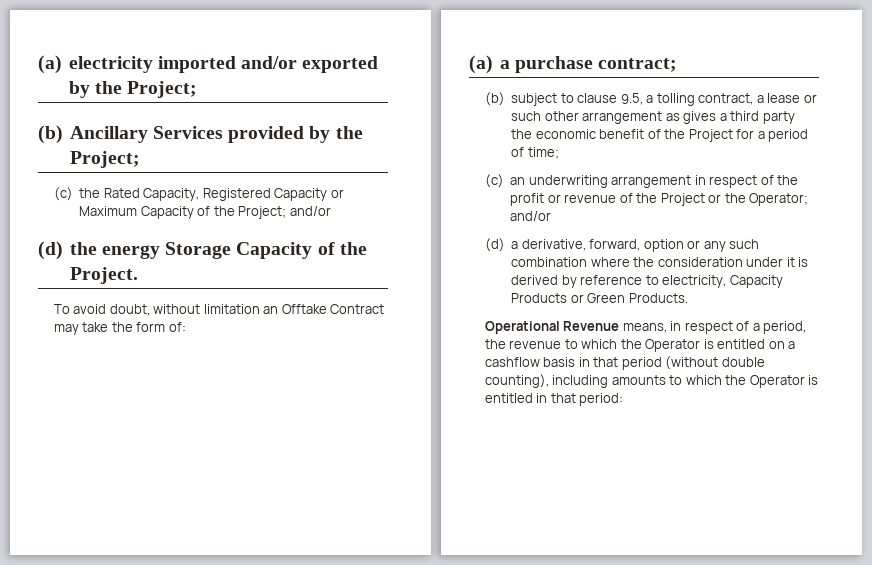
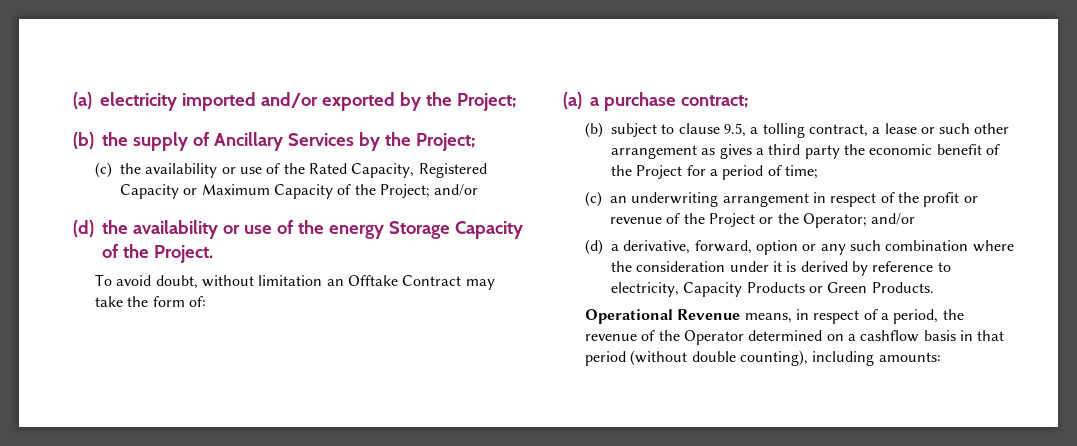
(63, 134) none -> [102,132,209,151] the supply of
[228,126,305,143] provided -> (354, 139) none
(101, 193) none -> [145,163,305,178] availability or use of the
(97, 248) none -> [132,220,324,239] availability or use of the
[564,339,766,352] to which the Operator is entitled -> [641,330,823,345] of the Operator determined
[611,375,819,388] [484,393,624,406] amounts to which the Operator is entitled in that period: -> [878,352,941,362] amounts:

